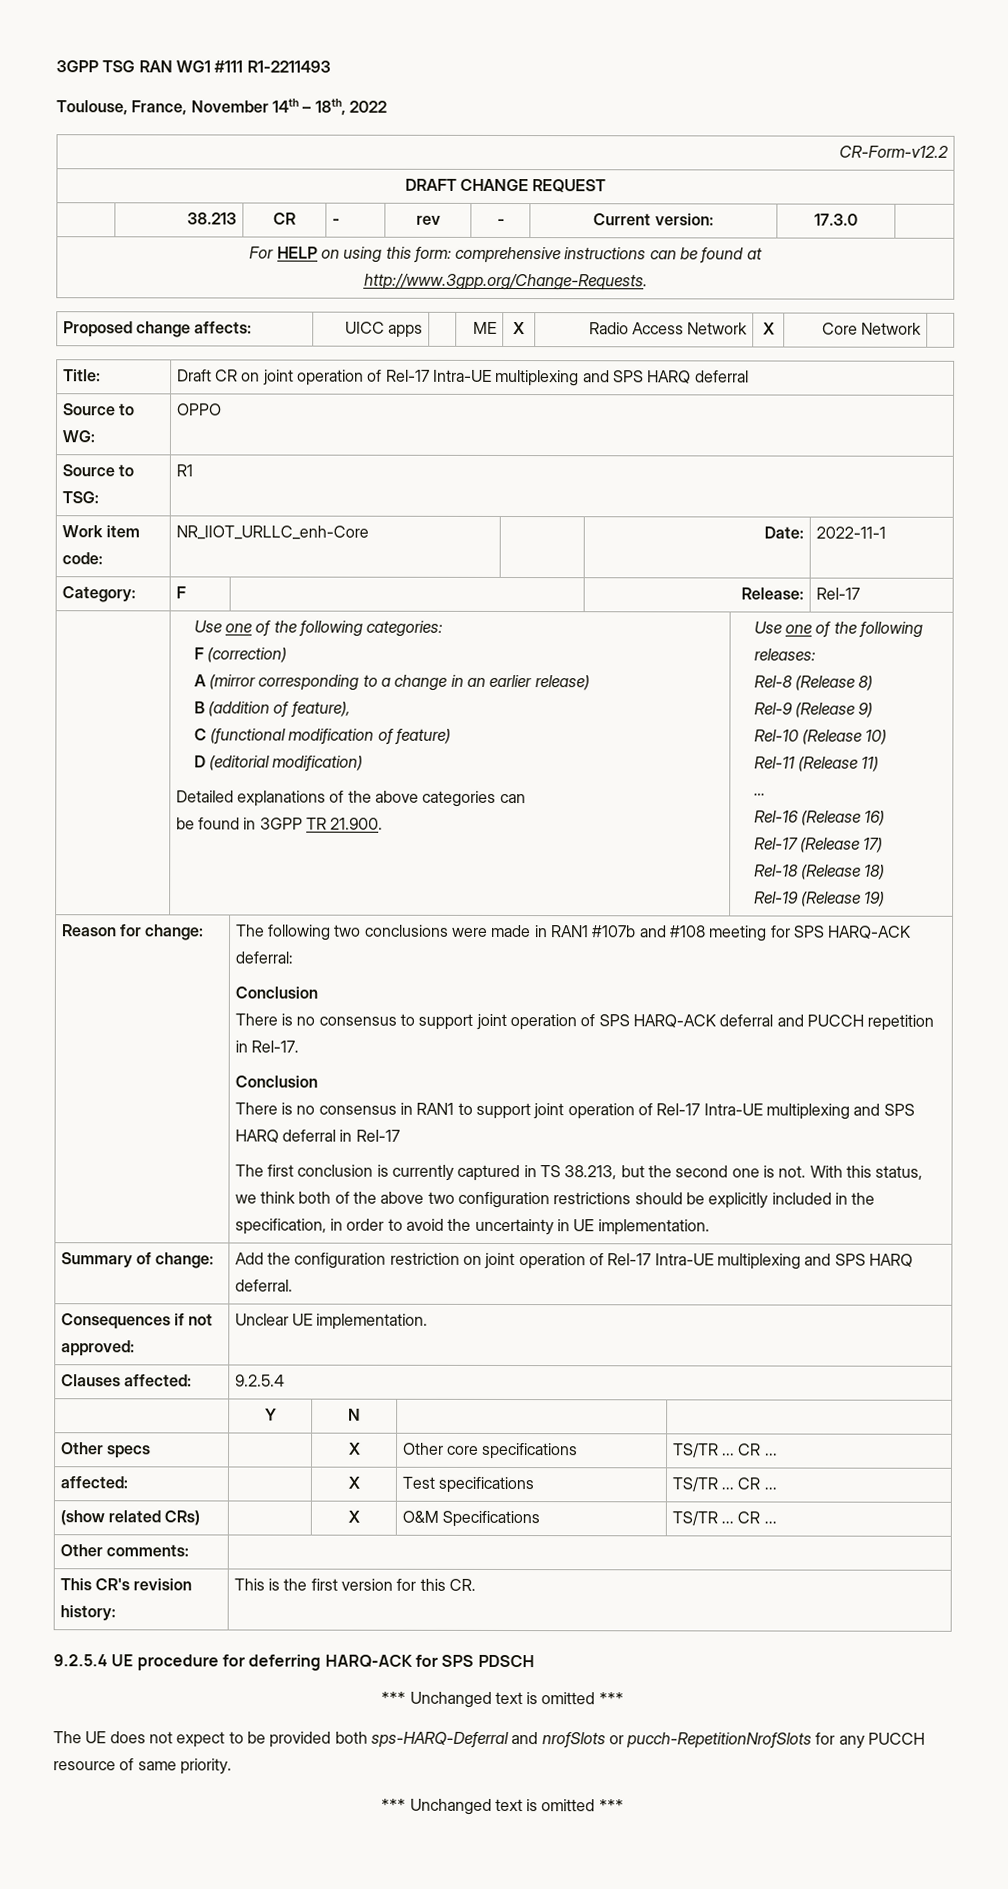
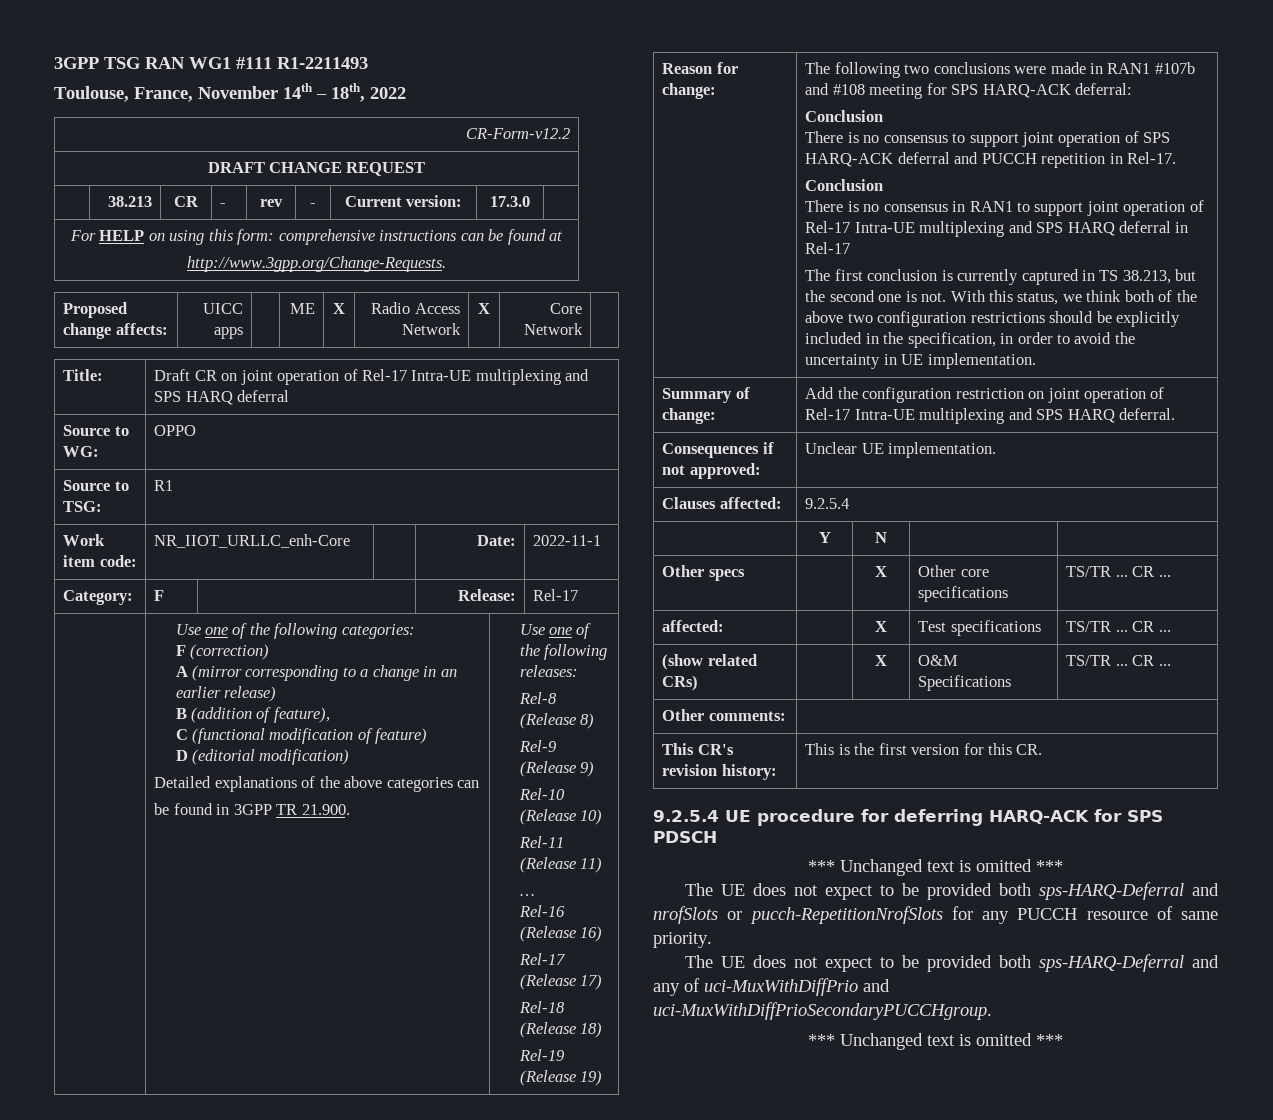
(232, 1766) none -> [684,954,1219,972] [653,978,890,996] [653,1002,992,1020] // The UE does not expect to be provided both sps-HARQ-Deferral and any of uci-MuxWithDiffPrio and uci-MuxWithDiffPrioSecondaryPUCCHgroup.

